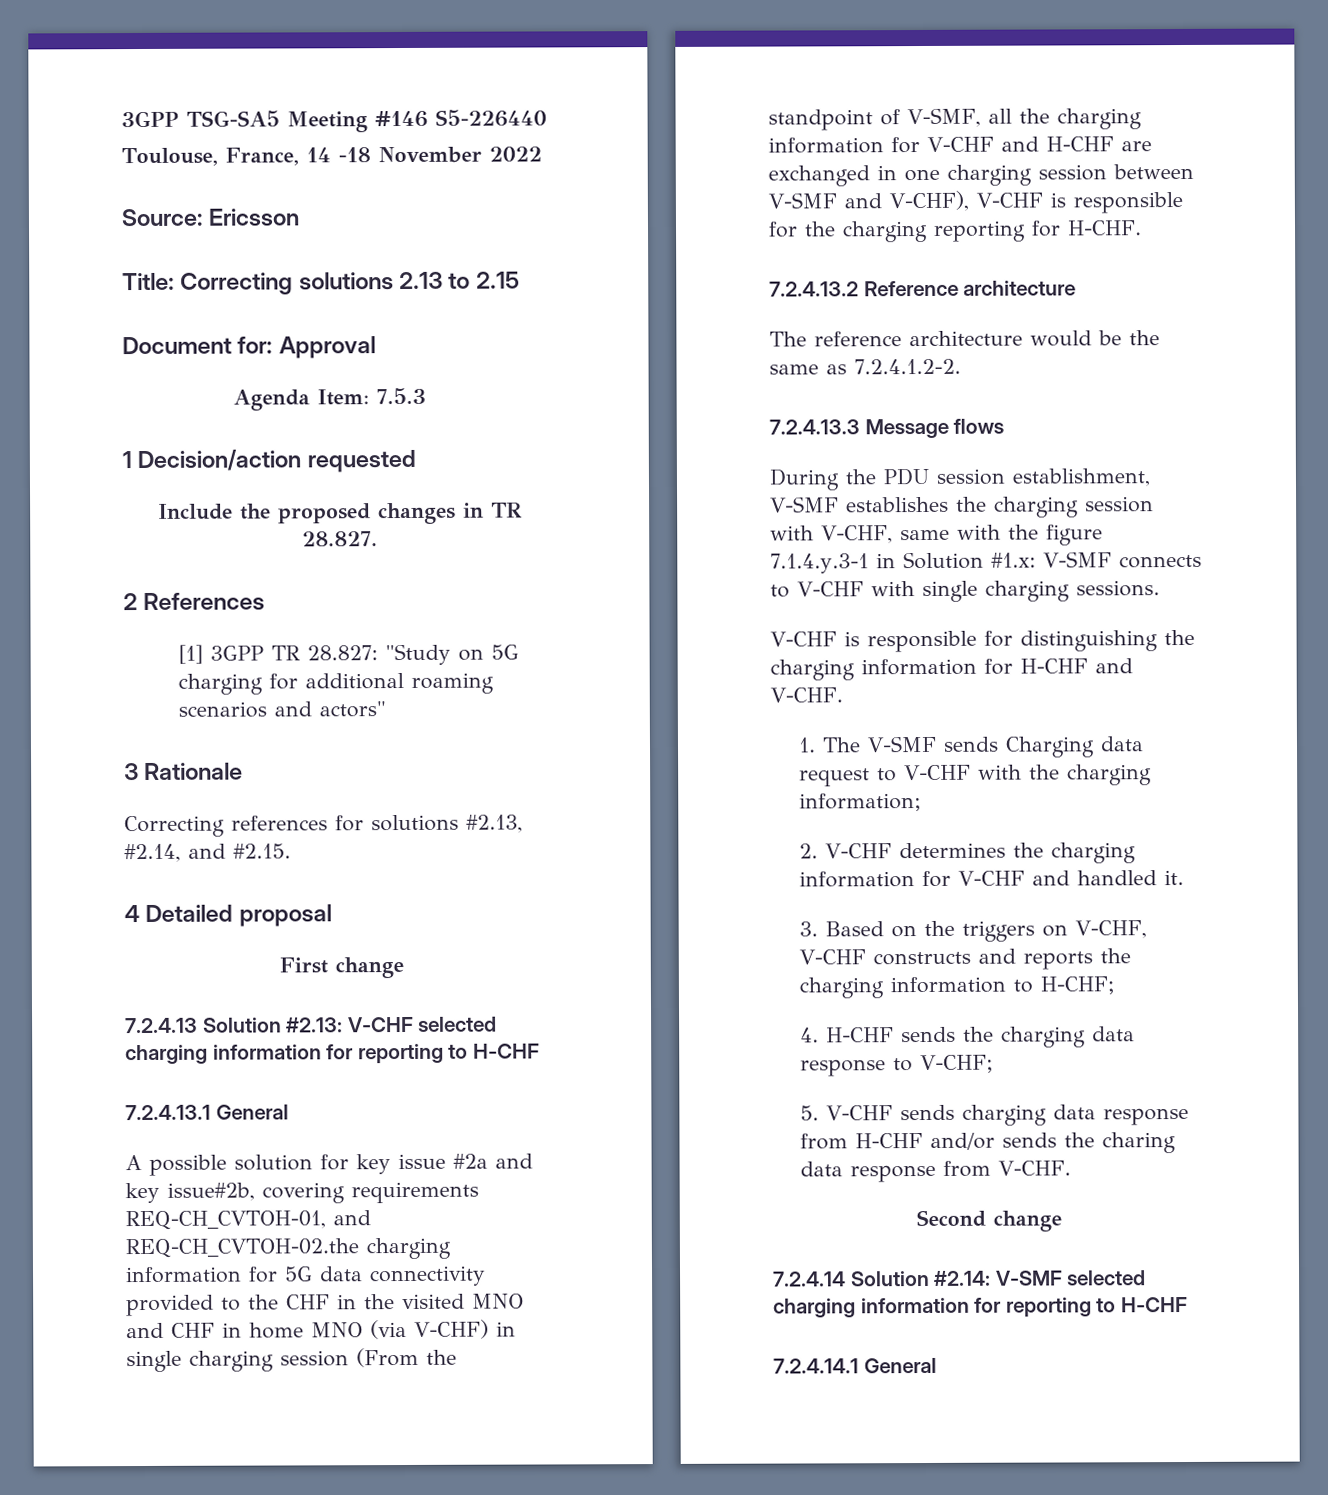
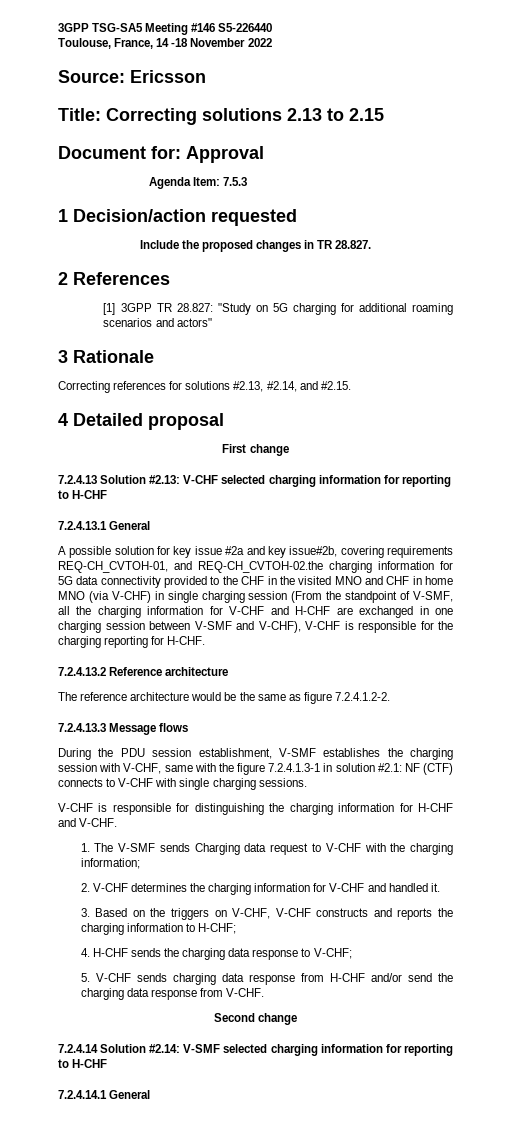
(847, 369) none -> [303,692,332,704] figure
[770,551,1112,574] 7.1.4.y.3-1 in Solution #1.x: V-SMF -> [268,763,454,775] 7.2.4.1.3-1 in solution #2.1: NF (CTF)
[1001,1132,1176,1154] sends the charing -> [407,973,453,982] [80,988,124,1000] send the charging

